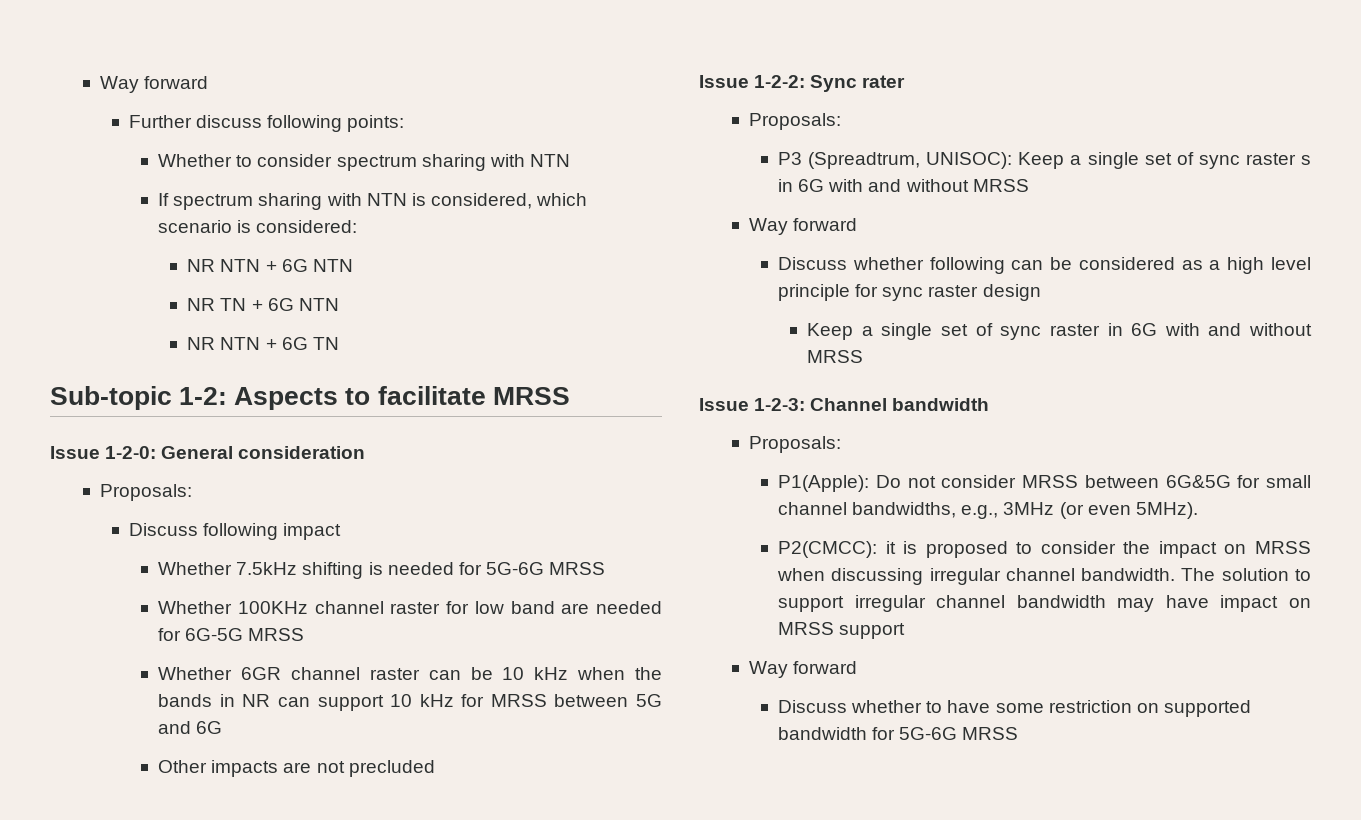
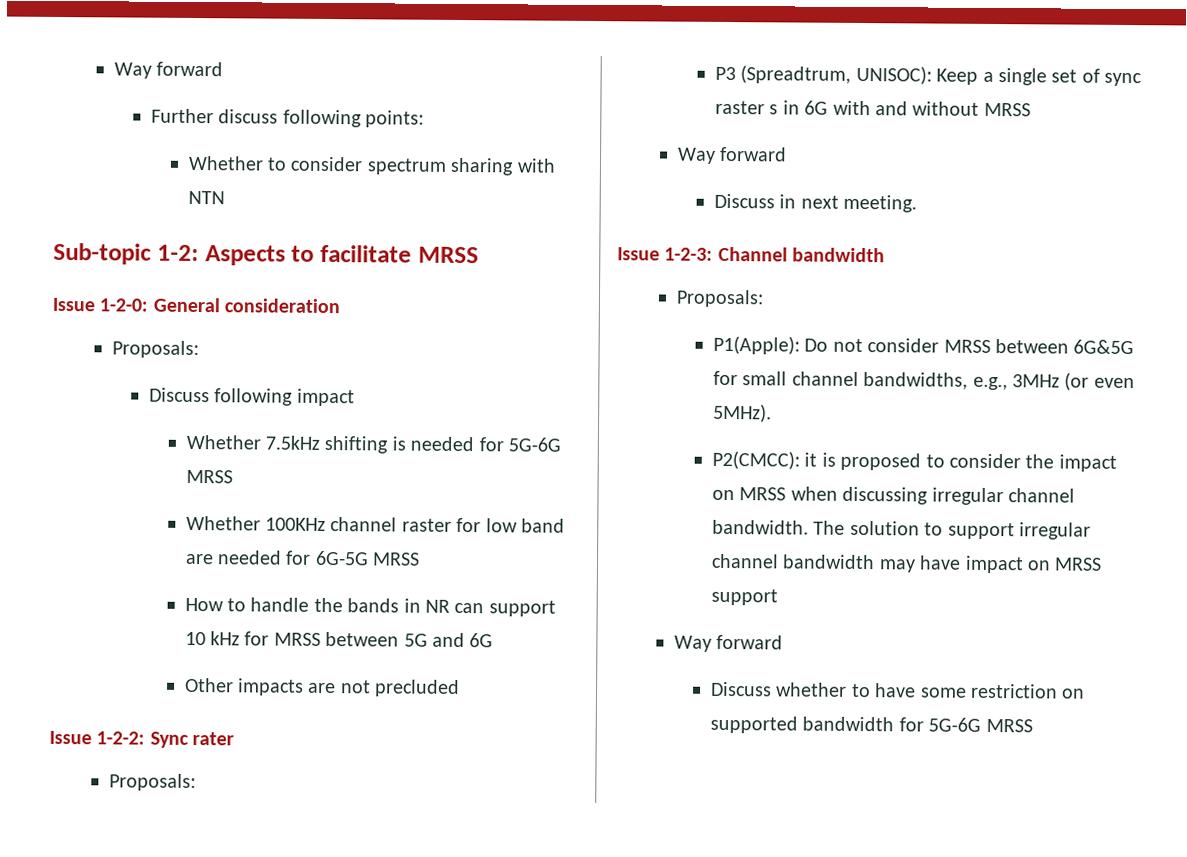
[158,193,588,210] [158,220,358,233] [187,259,353,272] [187,298,339,311] [187,337,339,350] // If spectrum sharing with NTN is considered, which scenario is considered: // NR NTN + 6G NTN // NR TN + 6G NTN // NR NTN + 6G TN -> (225, 197) none
[158,667,626,680] Whether 6GR channel raster can be 10 kHz when -> [184,597,310,612] How to handle
[852,257,1311,274] [778,284,1041,301] [807,323,1312,340] [807,350,864,363] whether following can be considered as a high level principle for sync raster design // Keep a single set of sync raster in 6G with and without MRSS -> [779,194,918,213] in next meeting.

